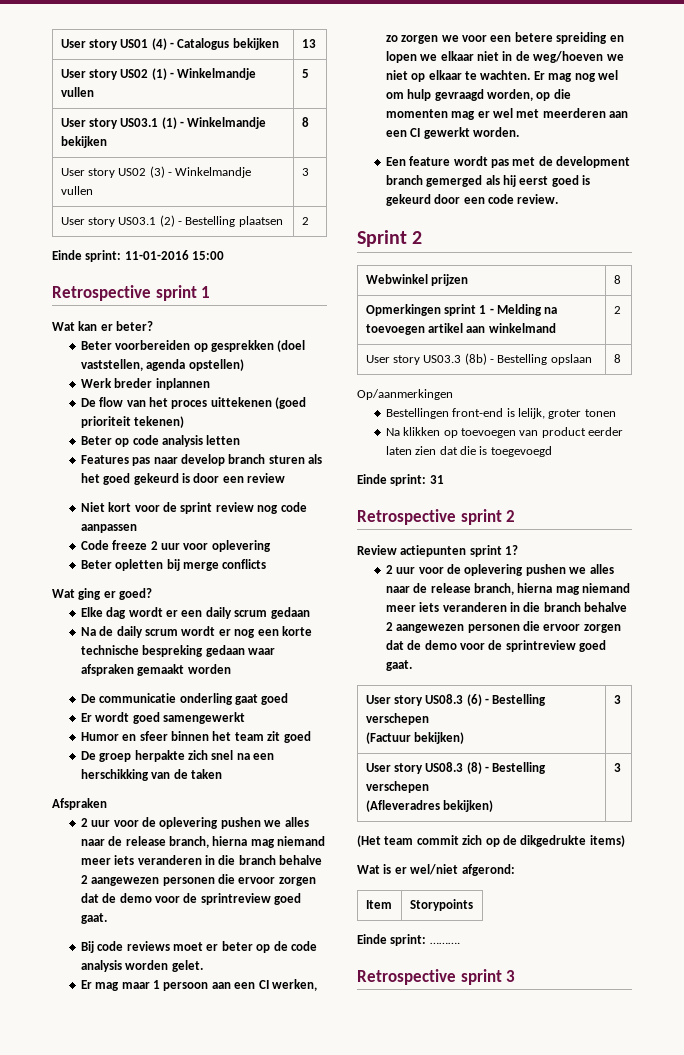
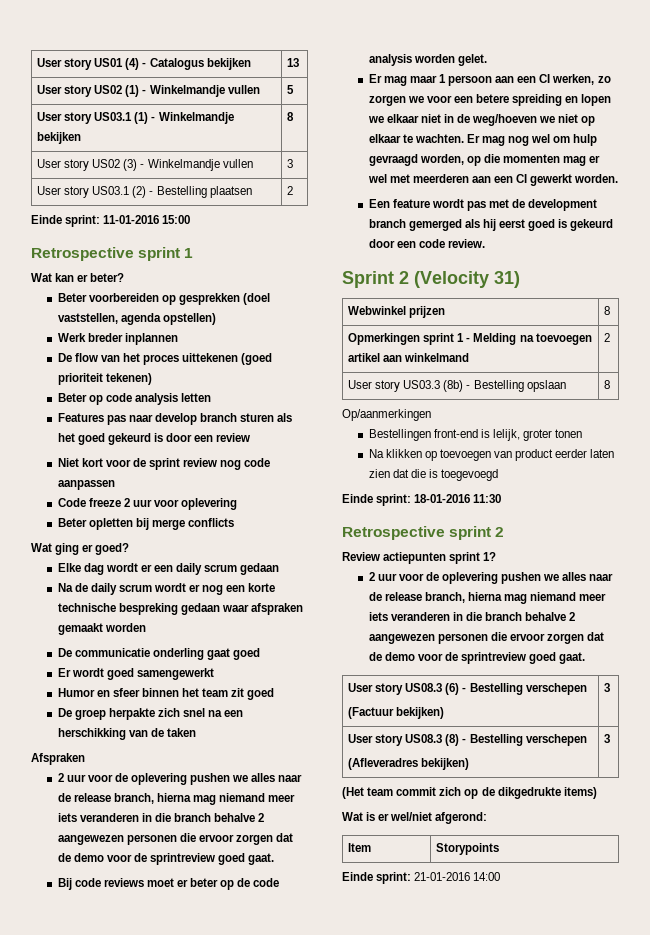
(423, 237) none -> [414,271,520,288] (Velocity 31)
[429,475,444,484] 31 -> [414,494,502,503] 18-01-2016 11:30
[429,942,460,944] [357,969,516,985] ………. // Retrospective sprint 3 -> [414,872,501,881] 21-01-2016 14:00

